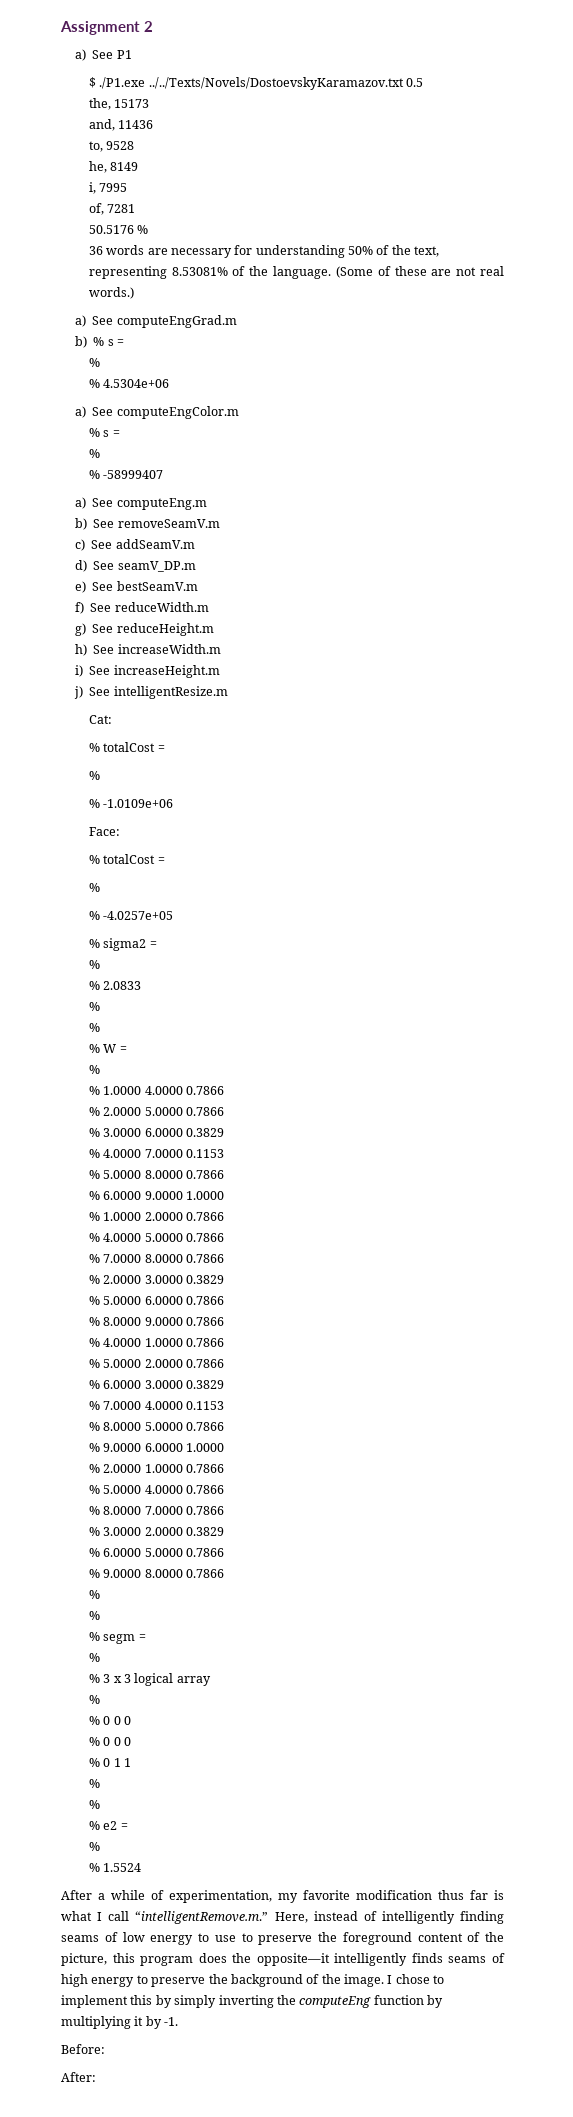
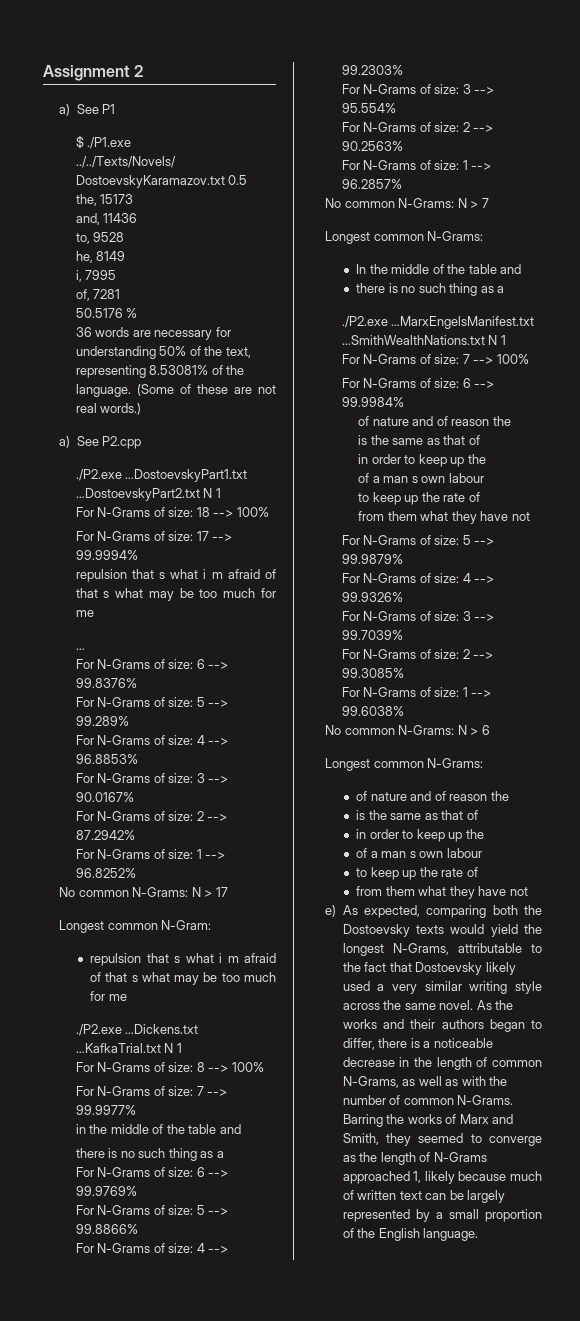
[116,315,237,328] [74,336,124,348] [88,358,100,367] [88,379,170,388] [74,406,239,419] [88,428,120,437] [88,449,100,458] [88,470,164,479] [74,497,207,510] [74,518,220,530] [74,539,195,551] [74,560,196,572] [74,581,198,593] [74,602,209,614] [74,623,214,636] [74,644,221,656] [74,665,220,678] [73,686,228,699] [88,715,112,724] [88,742,165,752] [88,771,100,780] [88,799,174,808] [88,827,120,836] [88,854,165,864] [88,883,100,892] [88,911,174,920] [88,938,157,951] [88,960,100,969] [88,981,142,990] [88,1002,100,1011] [88,1023,100,1032] [88,1044,127,1053] [88,1065,100,1074] [88,1086,224,1095] [88,1107,224,1116] [88,1128,224,1137] [88,1149,224,1158] [88,1170,224,1179] [88,1191,224,1200] [88,1212,224,1221] [88,1233,224,1242] [88,1254,224,1263] [88,1275,224,1284] [88,1296,224,1305] [88,1317,224,1326] [88,1338,224,1347] [88,1359,224,1368] [88,1380,224,1389] [88,1401,224,1410] [88,1422,224,1431] [88,1443,224,1452] [88,1464,224,1473] [88,1485,224,1494] [88,1506,224,1515] [88,1527,224,1536] [88,1548,224,1557] [88,1569,224,1578] [88,1590,100,1599] [88,1611,100,1620] [88,1632,146,1644] [88,1653,100,1662] [88,1673,211,1686] [88,1695,100,1704] [88,1716,131,1725] [88,1737,131,1746] [88,1758,131,1767] [88,1779,100,1788] [88,1800,100,1809] [88,1821,128,1830] [88,1842,100,1851] [88,1863,142,1872] [61,1890,504,1903] [61,1911,504,1924] [61,1932,504,1945] [61,1953,505,1966] [61,1974,445,1987] [61,1995,443,2008] [61,2016,179,2029] [61,2044,105,2054] [61,2072,96,2082] computeEngGrad.m // b) % s = // % // % 4.5304e+06 // a) See computeEngColor.m // % s = // % // % -58999407 // a) See computeEng.m // b) See removeSeamV.m // c) See addSeamV.m // d) See seamV_DP.m // e) See bestSeamV.m // f) See reduceWidth.m // g) See reduceHeight.m // h) See increaseWidth.m // i) See increaseHeight.m // j) See intelligentResize.m // Cat: // % totalCost = // % // % -1.0109e+06 // Face: // % totalCost = // % // % -4.0257e+05 // % sigma2 = // % // % 2.0833 // % // % // % W = // % // % 1.0000 4.0000 0.7866 // % 2.0000 5.0000 0.7866 // % 3.0000 6.0000 0.3829 // % 4.0000 7.0000 0.1153 // % 5.0000 8.0000 0.7866 // % 6.0000 9.0000 1.0000 // % 1.0000 2.0000 0.7866 // % 4.0000 5.0000 0.7866 // % 7.0000 8.0000 0.7866 // % 2.0000 3.0000 0.3829 // % 5.0000 6.0000 0.7866 // % 8.0000 9.0000 0.7866 // % 4.0000 1.0000 0.7866 // % 5.0000 2.0000 0.7866 // % 6.0000 3.0000 0.3829 // % 7.0000 4.0000 0.1153 // % 8.0000 5.0000 0.7866 // % 9.0000 6.0000 1.0000 // % 2.0000 1.0000 0.7866 // % 5.0000 4.0000 0.7866 // % 8.0000 7.0000 0.7866 // % 3.0000 2.0000 0.3829 // % 6.0000 5.0000 0.7866 // % 9.0000 8.0000 0.7866 // % // % // % segm = // % // % 3 x 3 logical array // % // % 0 0 0 // % 0 0 0 // % 0 1 1 // % // % // % e2 = // % // % 1.5524 // After a while of experimentation, my favorite modification thus far is what I call “intelligentRemove.m.” Here, instead of intelligently finding seams of low energy to use to preserve the foreground content of the picture, this program does the opposite—it intelligently finds seams of high energy to preserve the background of the image. I chose to implement this by simply inverting the computeEng function by multiplying it by -1. // Before: // After: -> [102,436,142,449] [75,469,248,482] [75,488,221,501] [75,507,269,517] [75,531,233,541] [75,550,138,560] [75,569,276,582] [75,588,276,601] [75,610,94,617] [75,648,85,650] [75,659,229,669] [75,678,137,688] [75,697,229,707] [75,716,129,726] [75,735,229,745] [75,754,138,764] [75,773,229,783] [75,792,134,802] [75,811,228,821] [75,830,135,840] [75,849,226,859] [75,868,136,878] [59,887,228,897] [59,920,212,933] [90,953,276,966] [90,972,276,985] [90,991,127,1001] [75,1024,199,1036] [75,1043,182,1053] [75,1062,264,1072] [75,1086,228,1096] [75,1105,136,1115] [75,1124,241,1134] [75,1148,224,1161] [75,1167,229,1177] [75,1186,137,1196] [75,1205,229,1215] [75,1224,138,1234] [75,1243,229,1253] [341,65,403,75] [341,84,495,94] [341,103,396,113] [341,122,494,132] [341,141,403,151] [341,160,492,170] [341,179,402,189] [325,198,489,208] [325,231,484,244] [356,264,522,274] [356,283,505,296] [341,316,535,329] [341,335,506,345] [341,354,529,364] [341,378,495,388] [341,397,404,407] [358,416,511,426] [358,435,480,445] [358,454,486,467] [358,473,484,483] [358,492,480,505] [358,511,530,524] [341,535,495,545] [341,554,403,564] [341,573,495,583] [341,592,403,602] [341,611,495,621] [341,630,403,640] [341,649,494,659] [341,668,404,678] [341,687,492,697] [341,706,404,716] [325,725,490,735] [325,758,484,771] [356,791,509,801] [356,810,478,820] [356,829,484,842] [356,848,482,858] [356,867,478,880] [356,886,528,899] [325,905,542,918] [342,924,542,937] [342,943,542,956] [342,962,516,975] [342,981,542,994] [342,1000,514,1010] [342,1019,542,1032] [342,1038,493,1050] [342,1057,542,1070] [342,1076,508,1088] [342,1095,514,1105] [342,1114,514,1127] [342,1133,542,1146] [342,1152,487,1165] [342,1171,542,1184] [342,1190,506,1203] [342,1209,542,1222] [342,1228,479,1241] P2.cpp // ./P2.exe …DostoevskyPart1.txt …DostoevskyPart2.txt N 1 // For N-Grams of size: 18 --> 100% // For N-Grams of size: 17 --> 99.9994% // repulsion that s what i m afraid of that s what may be too much for me // … // For N-Grams of size: 6 --> 99.8376% // For N-Grams of size: 5 --> 99.289% // For N-Grams of size: 4 --> 96.8853% // For N-Grams of size: 3 --> 90.0167% // For N-Grams of size: 2 --> 87.2942% // For N-Grams of size: 1 --> 96.8252% // No common N-Grams: N > 17 // Longest common N-Gram: // repulsion that s what i m afraid of that s what may be too much for me // ./P2.exe …Dickens.txt …KafkaTrial.txt N 1 // For N-Grams of size: 8 --> 100% // For N-Grams of size: 7 --> 99.9977% // in the middle of the table and // there is no such thing as a // For N-Grams of size: 6 --> 99.9769% // For N-Grams of size: 5 --> 99.8866% // For N-Grams of size: 4 --> 99.2303% // For N-Grams of size: 3 --> 95.554% // For N-Grams of size: 2 --> 90.2563% // For N-Grams of size: 1 --> 96.2857% // No common N-Grams: N > 7 // Longest common N-Grams: // In the middle of the table and // there is no such thing as a // ./P2.exe …MarxEngelsManifest.txt …SmithWealthNations.txt N 1 // For N-Grams of size: 7 --> 100% // For N-Grams of size: 6 --> 99.9984% // of nature and of reason the // is the same as that of // in order to keep up the // of a man s own labour // to keep up the rate of // from them what they have not // For N-Grams of size: 5 --> 99.9879% // For N-Grams of size: 4 --> 99.9326% // For N-Grams of size: 3 --> 99.7039% // For N-Grams of size: 2 --> 99.3085% // For N-Grams of size: 1 --> 99.6038% // No common N-Grams: N > 6 // Longest common N-Grams: // of nature and of reason the // is the same as that of // in order to keep up the // of a man s own labour // to keep up the rate of // from them what they have not // e) As expected, comparing both the Dostoevsky texts would yield the longest N-Grams, attributable to the fact that Dostoevsky likely used a very similar writing style across the same novel. As the works and their authors began to differ, there is a noticeable decrease in the length of common N-Grams, as well as with the number of common N-Grams. Barring the works of Marx and Smith, they seemed to converge as the length of N-Grams approached 1, likely because much of written text can be largely represented by a small proportion of the English language.

